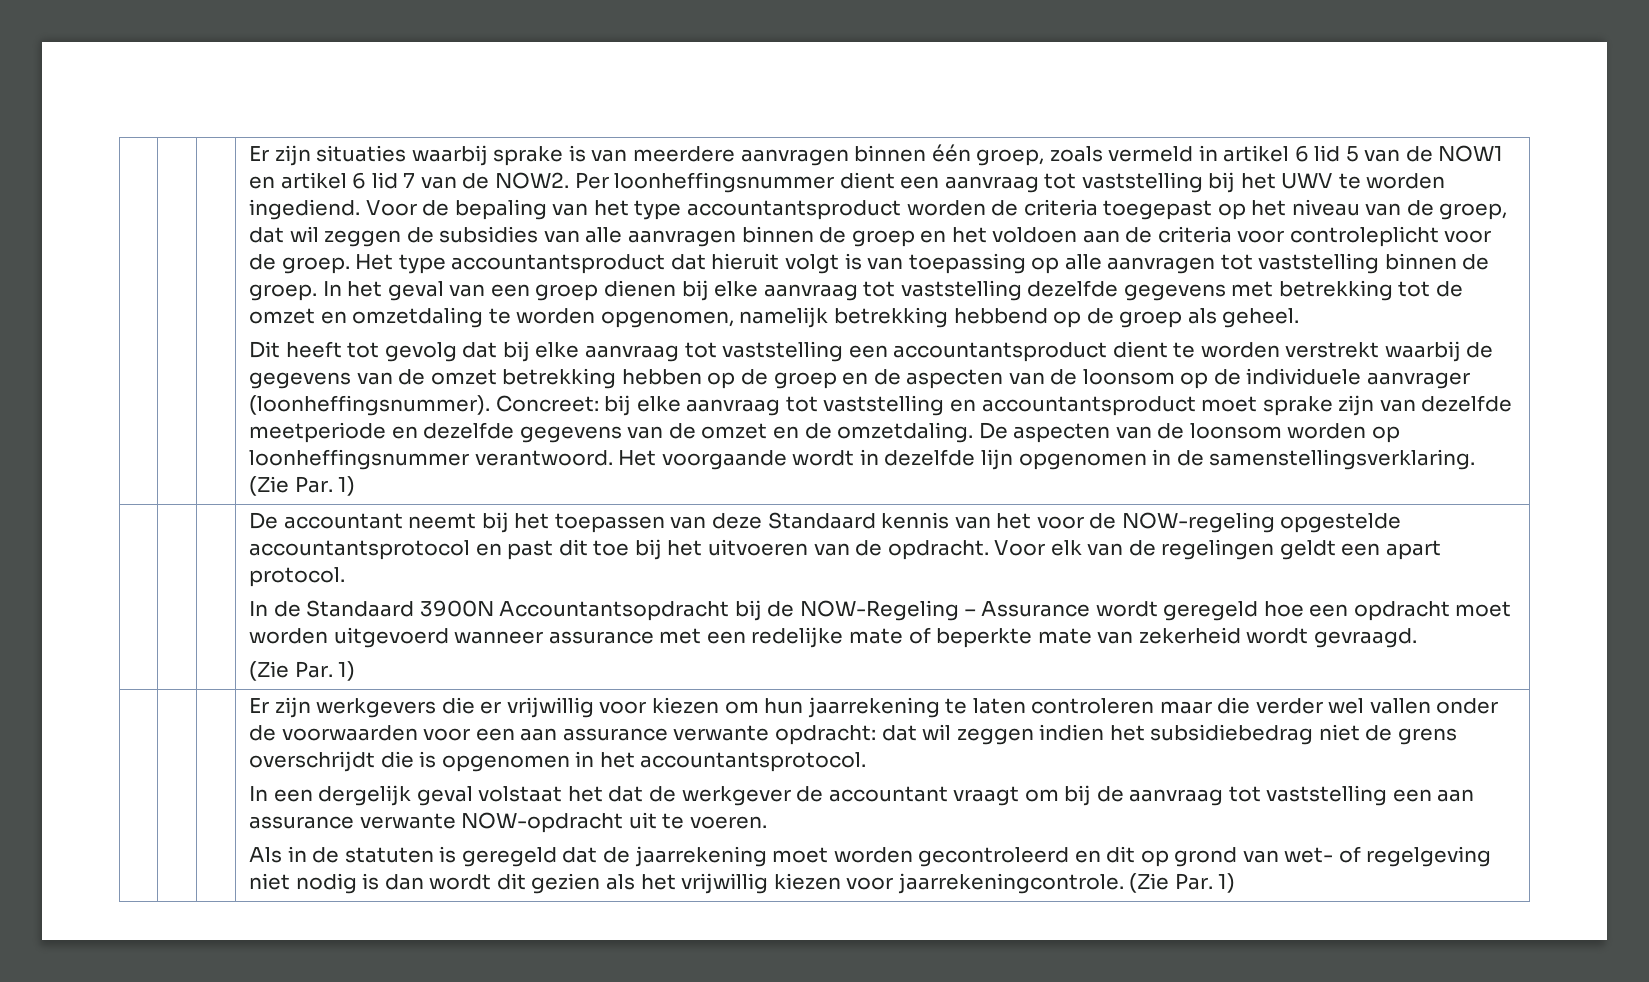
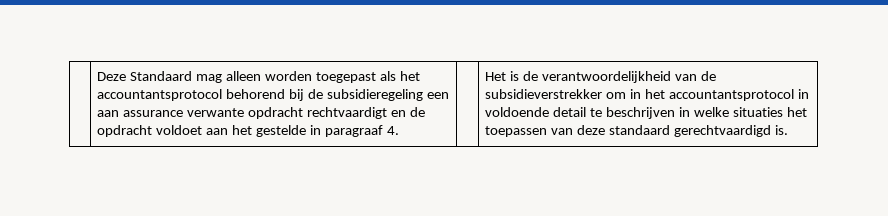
[249,144,1504,166] [249,172,1446,193] [249,199,1508,220] [249,226,1492,247] [249,253,1490,274] [249,280,1463,301] [249,307,1300,328] [249,341,1494,362] [249,368,1470,389] [249,395,1513,416] [249,422,1400,443] [249,449,1476,470] [249,476,356,496] [249,512,1402,533] [249,539,1441,560] [249,567,346,587] [249,600,1512,621] [249,627,1417,648] [249,661,356,681] [249,697,1499,718] [249,724,1457,745] [249,751,867,772] [249,785,1475,806] [249,812,767,833] [249,846,1492,867] [249,873,1236,894] | | | Er zijn situaties waarbij sprake is van meerdere aanvragen binnen één groep, zoals vermeld in artikel 6 lid 5 van de NOW1 en artikel 6 lid 7 van de NOW2. Per loonheffingsnummer dient een aanvraag tot vaststelling bij het UWV te worden ingediend. Voor de bepaling van het type accountantsproduct worden de criteria toegepast op het niveau van de groep, dat wil zeggen de subsidies van alle aanvragen binnen de groep en het voldoen aan de criteria voor controleplicht voor de groep. Het type accountantsproduct dat hieruit volgt is van toepassing op alle aanvragen tot vaststelling binnen de groep. In het geval van een groep dienen bij elke aanvraag tot vaststelling dezelfde gegevens met betrekking tot de omzet en omzetdaling te worden opgenomen, namelijk betrekking hebbend op de groep als geheel. // Dit heeft tot gevolg dat bij elke aanvraag tot vaststelling een accountantsproduct dient te worden verstrekt waarbij de gegevens van de omzet betrekking hebben op de groep en de aspecten van de loonsom op de individuele aanvrager (loonheffingsnummer). Concreet: bij elke aanvraag tot vaststelling en accountantsproduct moet sprake zijn van dezelfde meetperiode en dezelfde gegevens van de omzet en de omzetdaling. De aspecten van de loonsom worden op loonheffingsnummer verantwoord. Het voorgaande wordt in dezelfde lijn opgenomen in de samenstellingsverklaring. (Zie Par. 1) // | | | De accountant neemt bij het toepassen van deze Standaard kennis van het voor de NOW-regeling opgestelde accountantsprotocol en past dit toe bij het uitvoeren van de opdracht. Voor elk van de regelingen geldt een apart protocol. // In de Standaard 3900N Accountantsopdracht bij de NOW-Regeling – Assurance wordt geregeld hoe een opdracht moet worden uitgevoerd wanneer assurance met een redelijke mate of beperkte mate van zekerheid wordt gevraagd. // (Zie Par. 1) // | | | Er zijn werkgevers die er vrijwillig voor kiezen om hun jaarrekening te laten controleren maar die verder wel vallen onder de voorwaarden voor een aan assurance verwante opdracht: dat wil zeggen indien het subsidiebedrag niet de grens overschrijdt die is opgenomen in het accountantsprotocol. // In een dergelijk geval volstaat het dat de werkgever de accountant vraagt om bij de aanvraag tot vaststelling een aan assurance verwante NOW-opdracht uit te voeren. // Als in de statuten is geregeld dat de jaarrekening moet worden gecontroleerd en dit op grond van wet- of regelgeving niet nodig is dan wordt dit gezien als het vrijwillig kiezen voor jaarrekeningcontrole. (Zie Par. 1) -> [97,71,420,83] [97,89,449,101] [97,107,425,119] [97,125,399,137] [485,71,716,83] [485,89,809,101] [485,107,807,119] [485,125,788,137] | Deze Standaard mag alleen worden toegepast als het accountantsprotocol behorend bij de subsidieregeling een aan assurance verwante opdracht rechtvaardigt en de opdracht voldoet aan het gestelde in paragraaf 4. | | Het is de verantwoordelijkheid van de subsidieverstrekker om in het accountantsprotocol in voldoende detail te beschrijven in welke situaties het toepassen van deze standaard gerechtvaardigd is.

